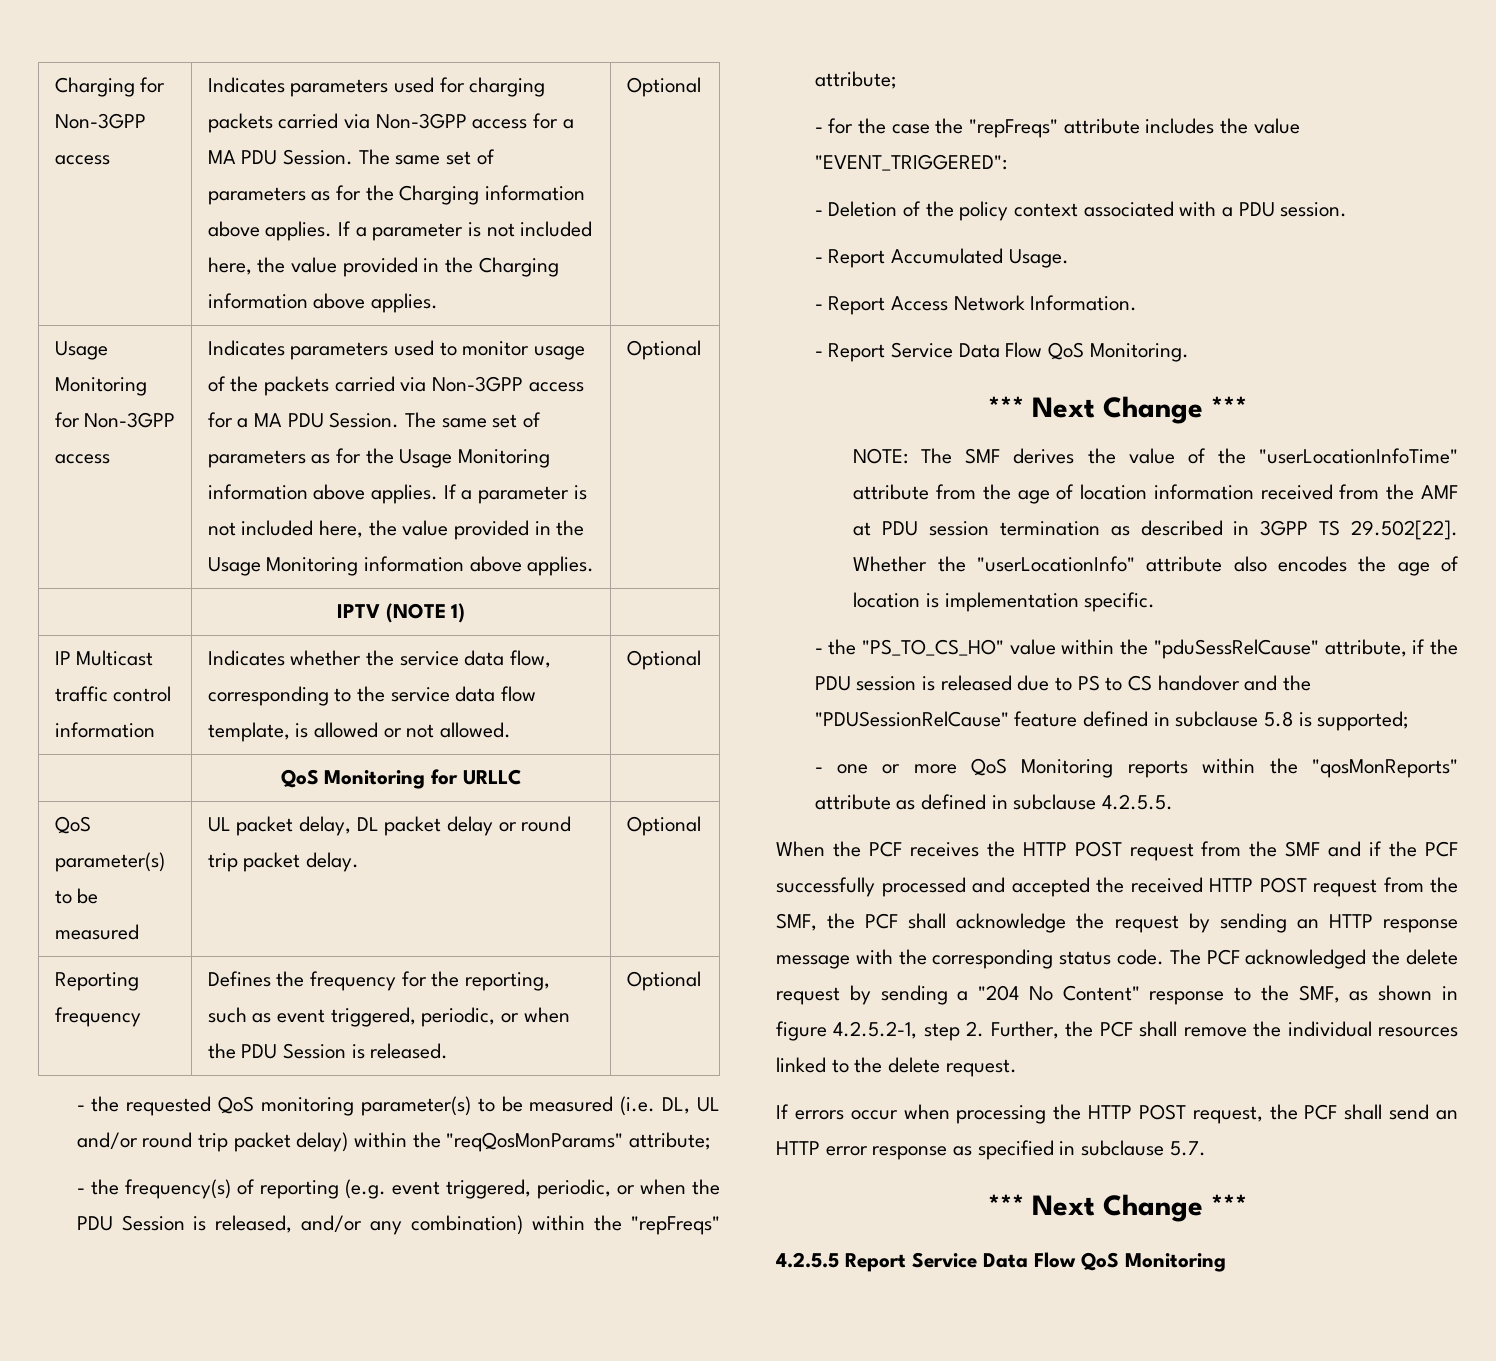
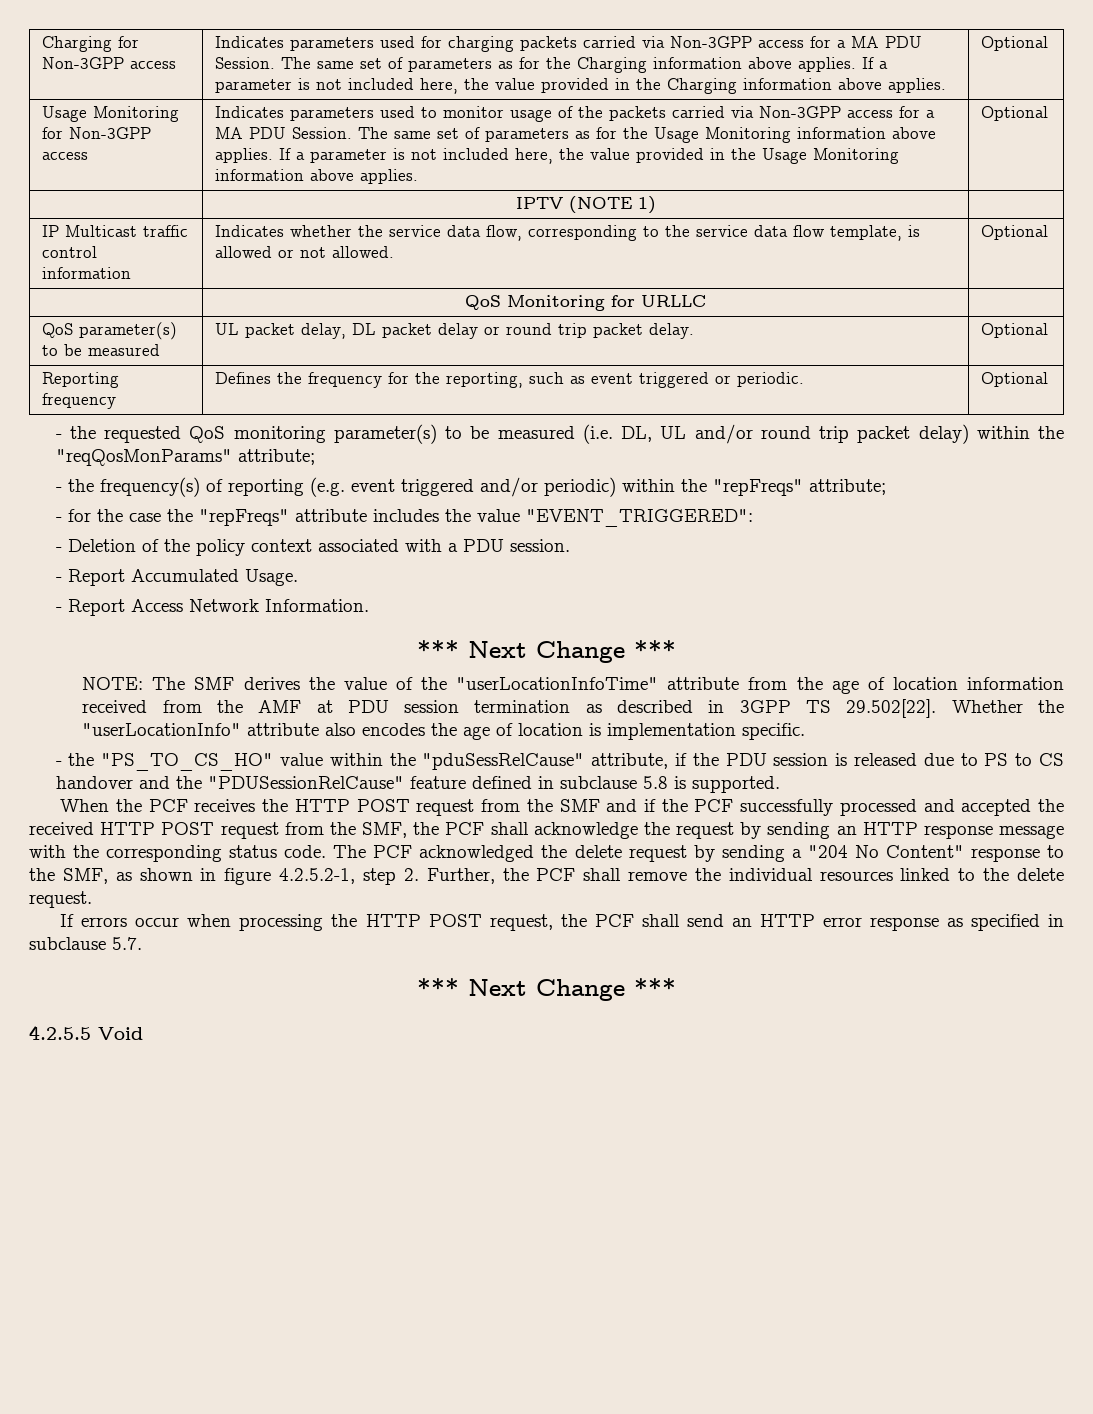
[330,1007,570,1027] [207,1043,449,1059] triggered, periodic, or when the PDU Session is released. -> [639,372,805,388] triggered or periodic.
[445,1179,720,1199] [76,1215,524,1235] triggered, periodic, or when the PDU Session is released, and/or any combination) -> [400,477,616,497] triggered and/or periodic)
[814,342,1189,362] // - Report Service Data Flow QoS Monitoring. -> (369, 605) none
[1317,711,1410,731] [814,758,1458,778] [814,794,1173,810] supported; // - one or more QoS Monitoring reports within the "qosMonReports" attribute as defined in subclause 4.2.5.5. -> [691,776,780,793] supported.
[845,1252,1226,1272] Report Service Data Flow QoS Monitoring -> [98,1027,143,1040] Void

